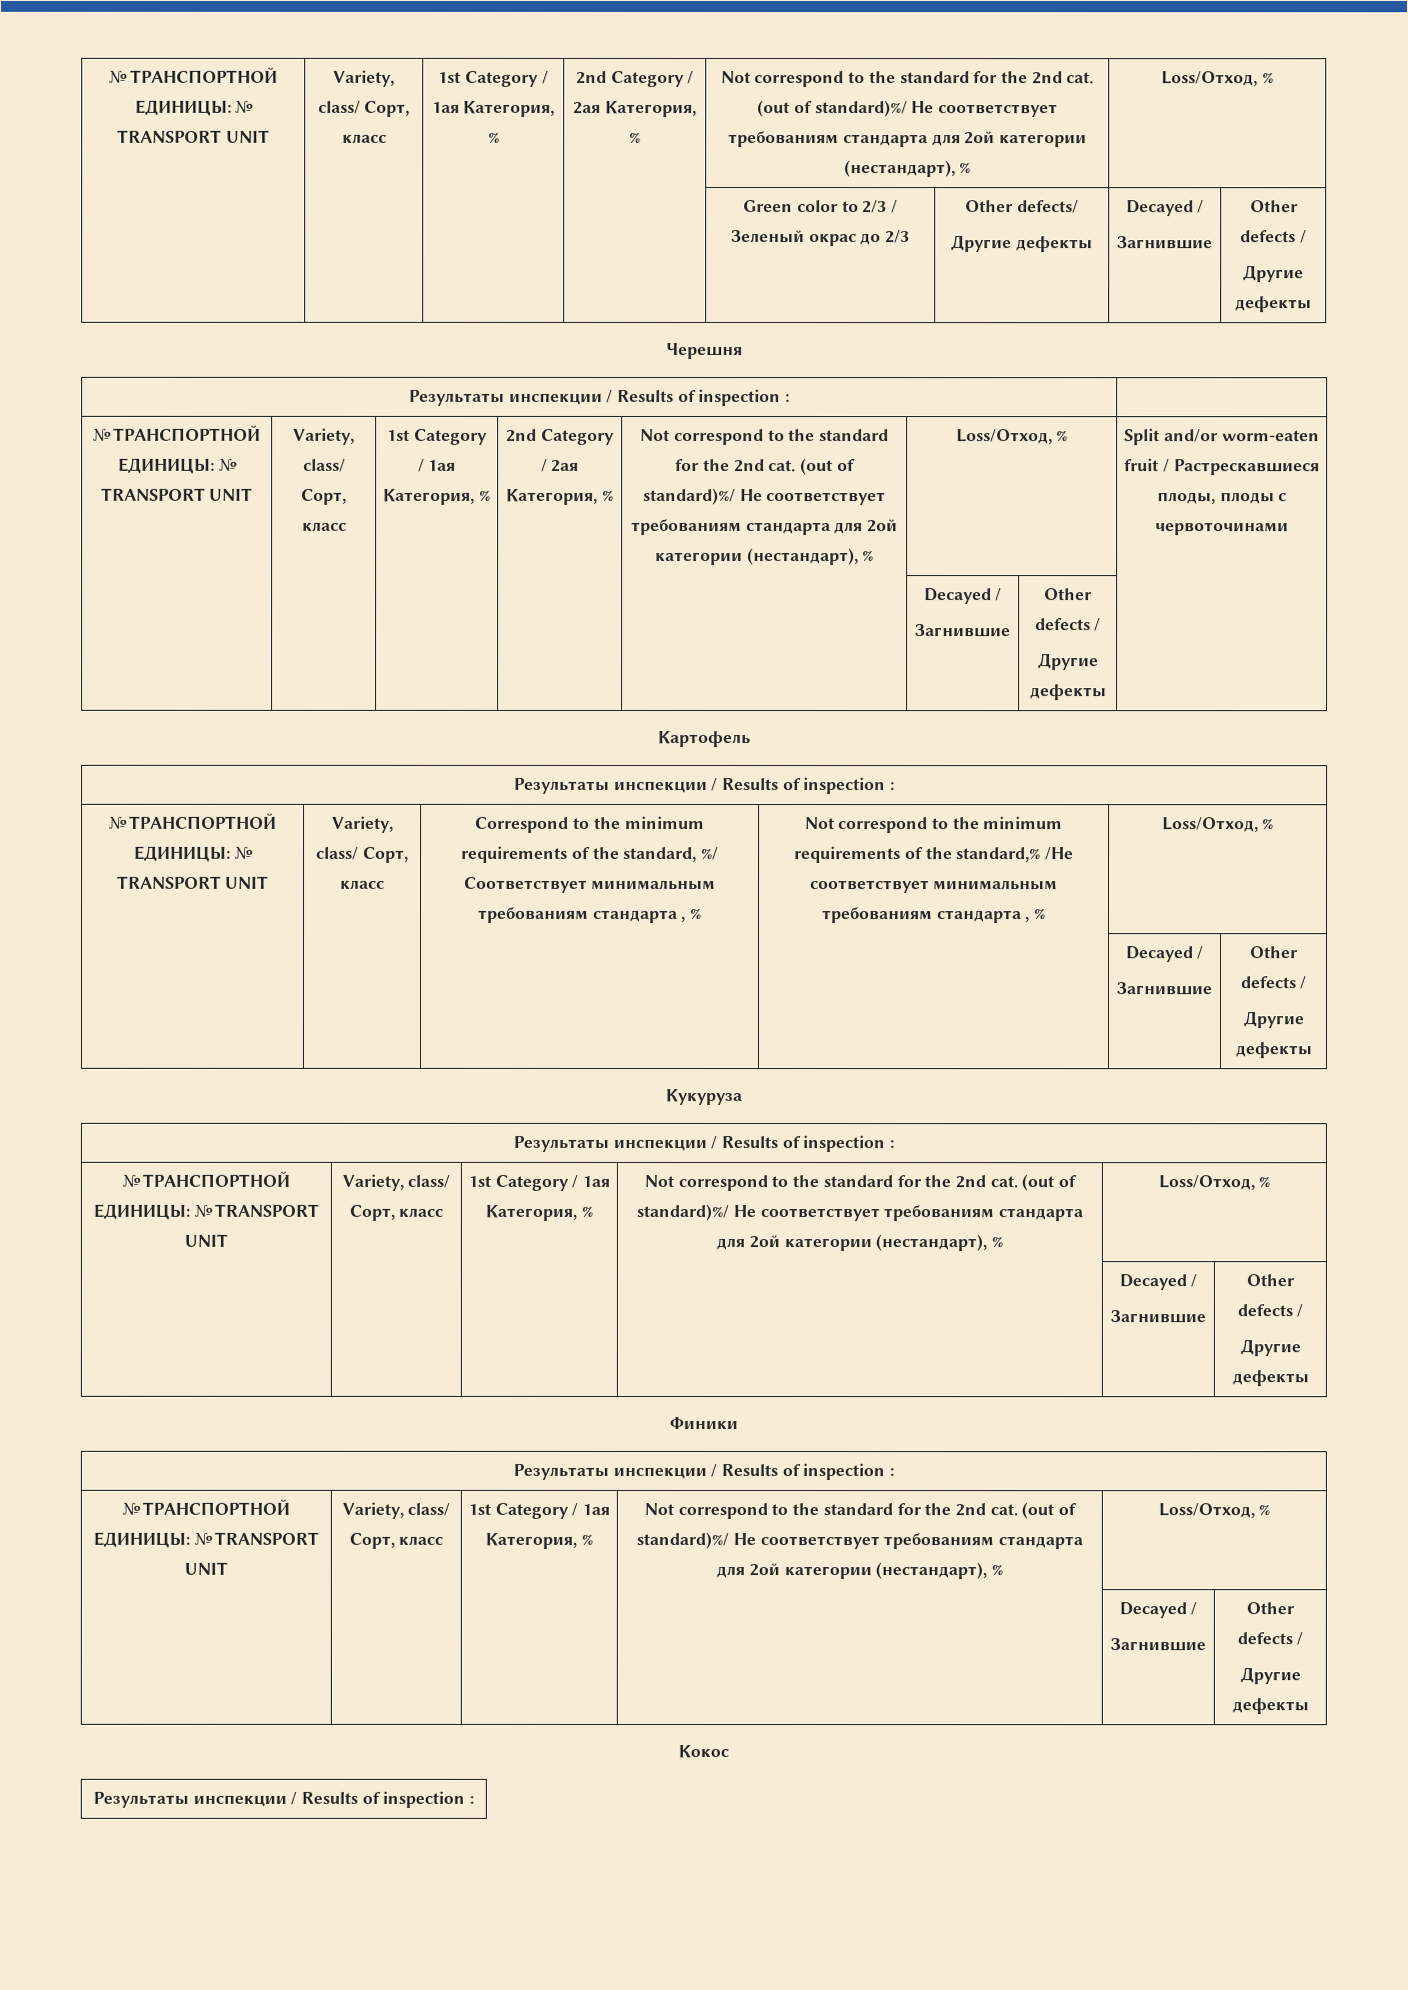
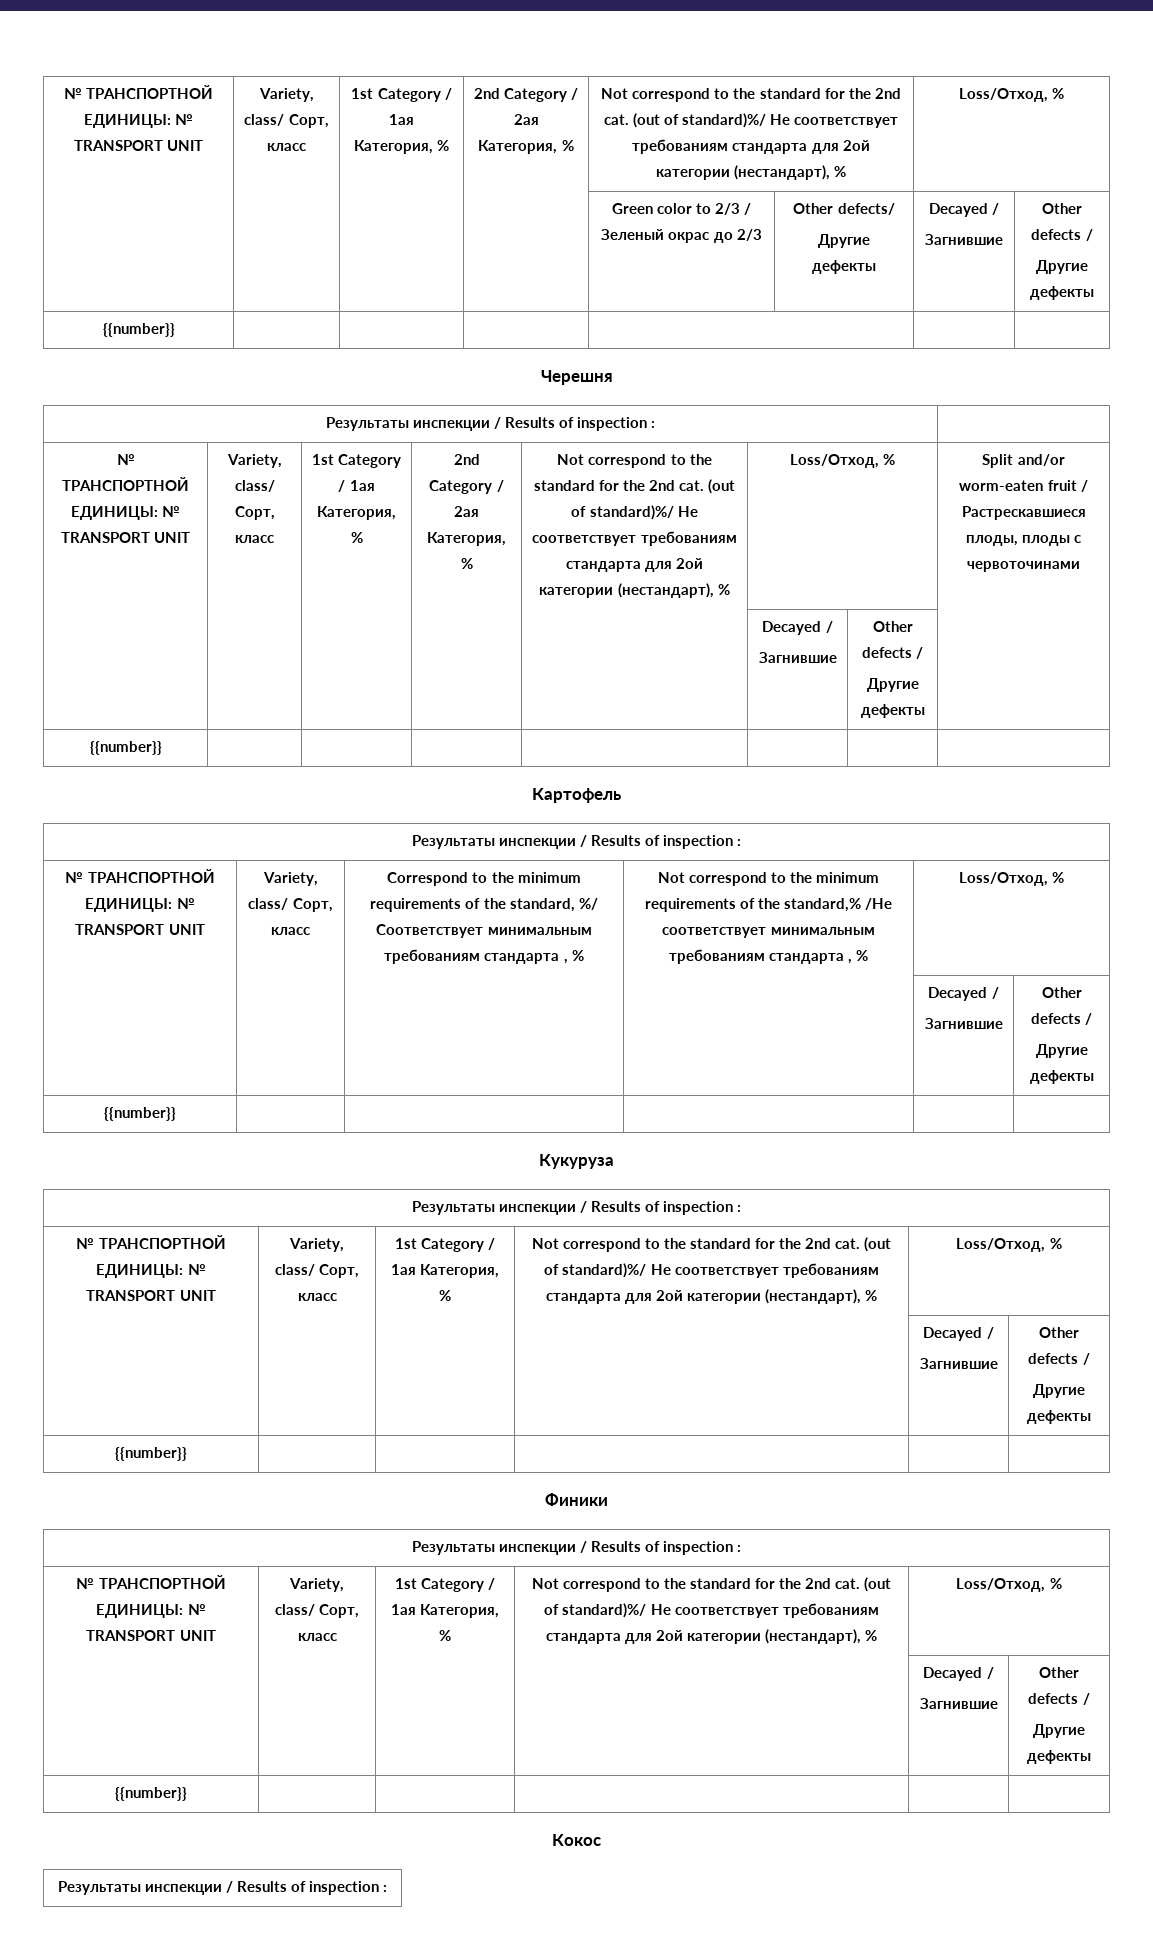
(1312, 304) none -> [102,323,175,337] // {{number}} | | | | | |
(1107, 692) none -> [89,741,162,755] // {{number}} | | | | | | |
(1312, 1050) none -> [104,1107,176,1121] // {{number}} | | | | |
(1309, 1378) none -> [115,1447,187,1461] // {{number}} | | | | |
(1309, 1706) none -> [115,1787,187,1801] // {{number}} | | | | |

